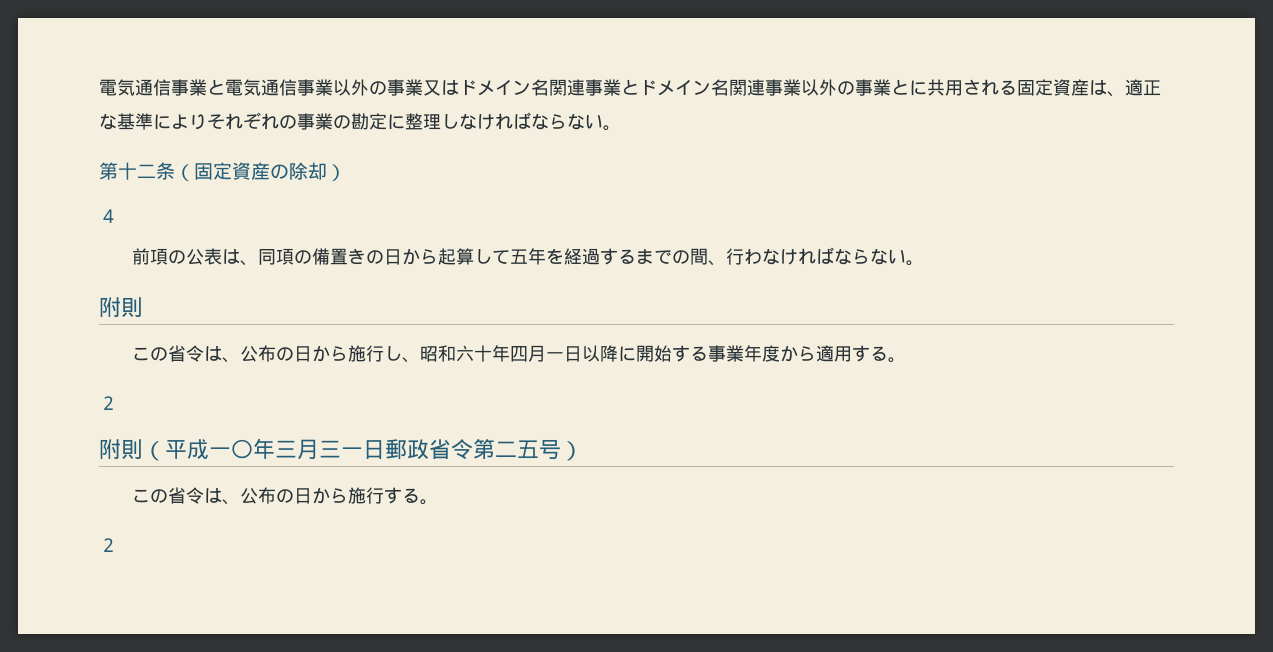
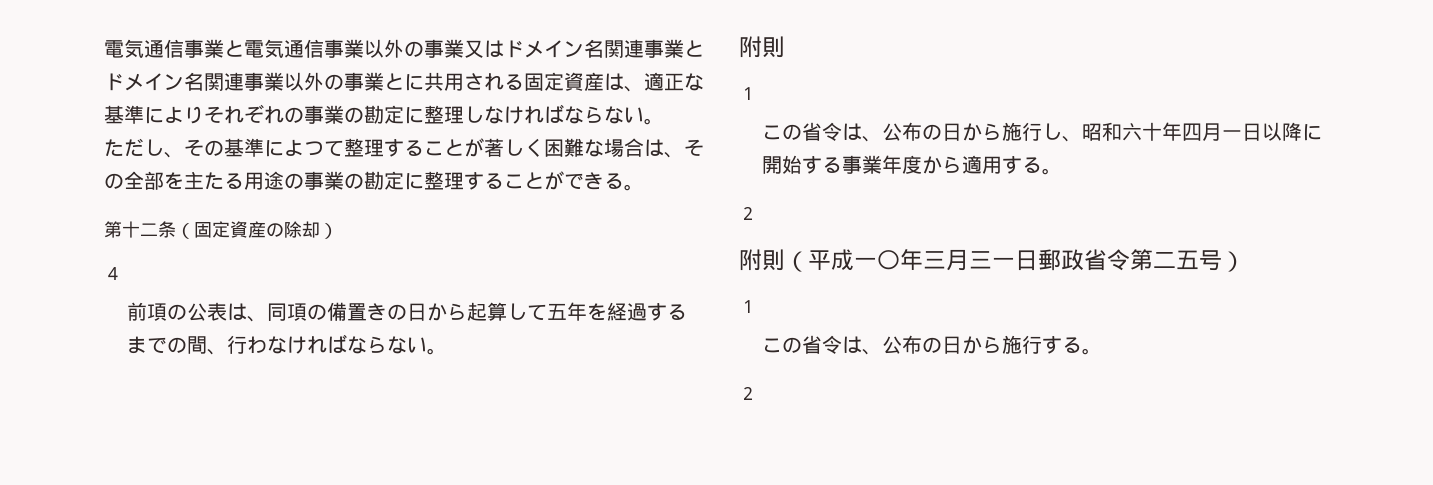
(621, 128) none -> [104,138,704,158] [104,171,644,191] // ただし、その基準によつて整理することが著しく困難な場合は、その全部を主たる用途の事業の勘定に整理することができる。
(143, 307) none -> [739,87,757,100] // １
(583, 451) none -> [739,300,757,313] // １

